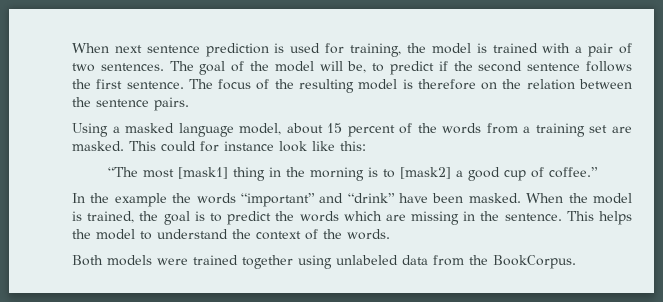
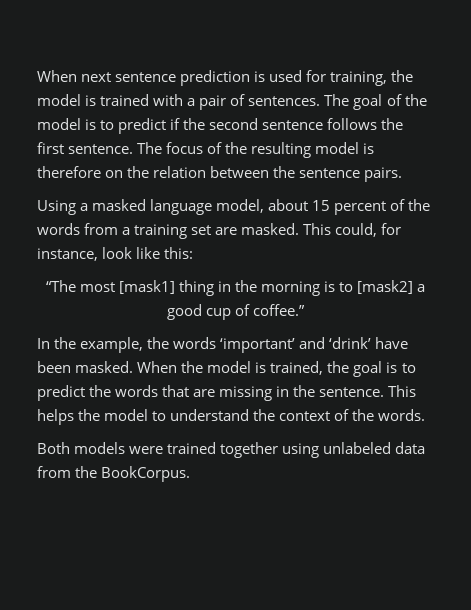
[72,63,95,72] two -> (246, 100) none
[319,61,367,73] will be, -> [85,119,97,130] is
[161,141,274,152] could for instance -> [335,223,402,237] [37,248,98,261] could, for instance,
[114,193,395,207] example the words “important” and “drink” -> [80,337,372,353] example, the words ‘important’ and ‘drink’
[343,211,382,221] which -> [162,385,190,397] that

